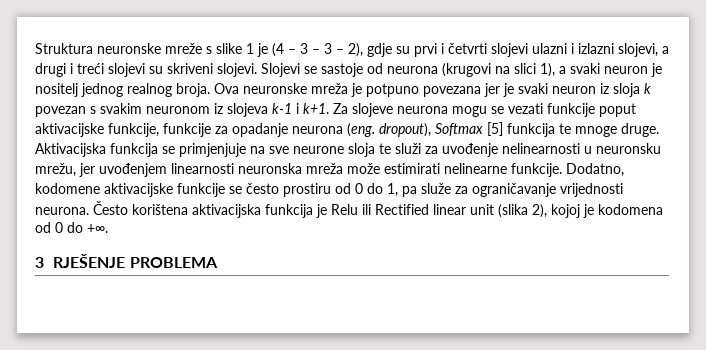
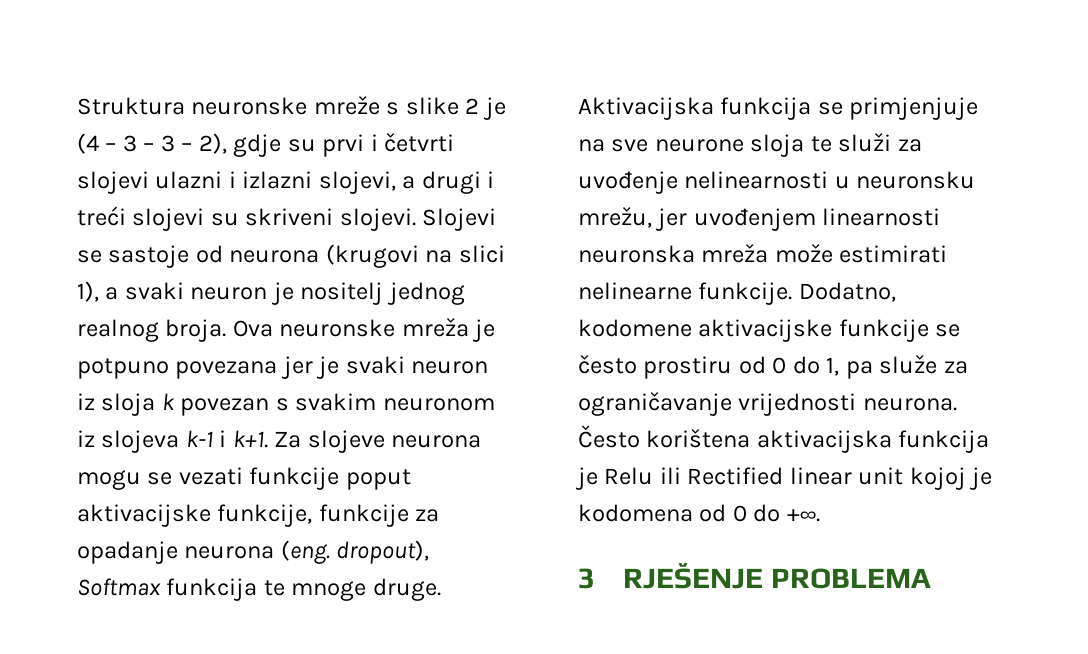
[246,43,254,54] 1 -> [465,98,480,114] 2
[487,122,503,136] [5] -> (161, 587) none
[498,204,547,218] (slika 2), -> (904, 476) none

